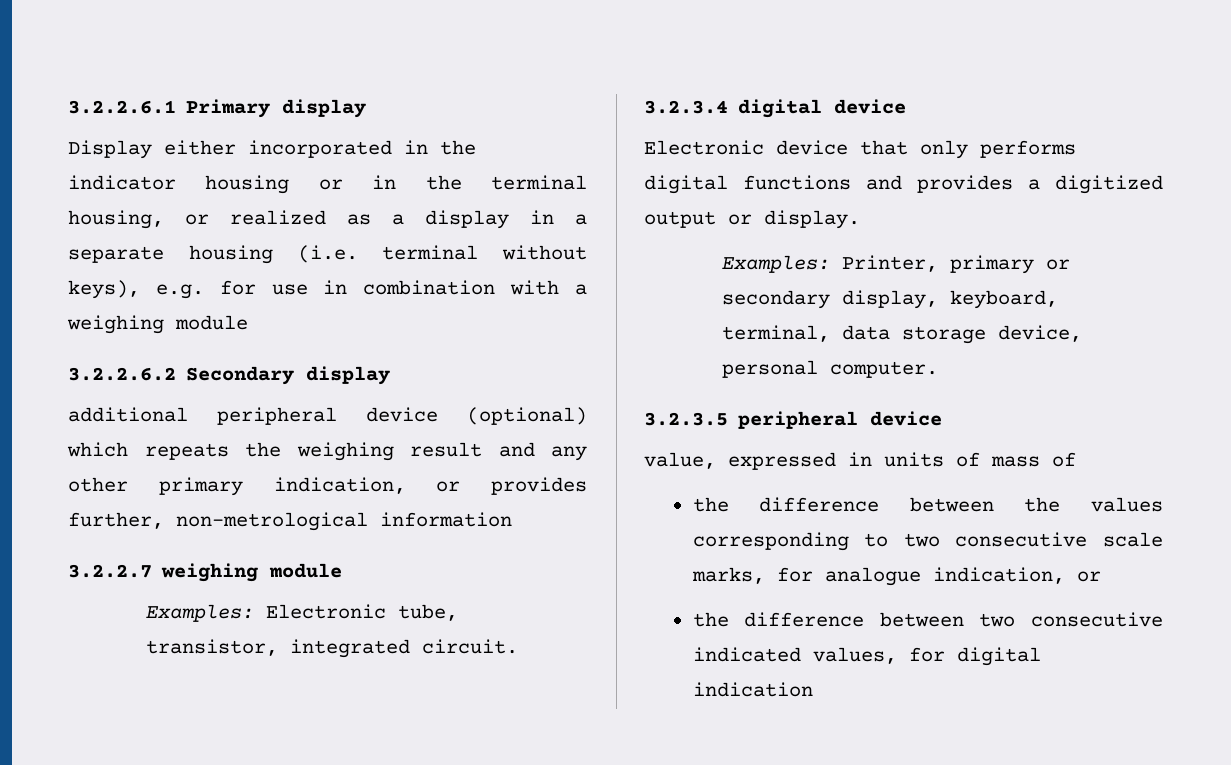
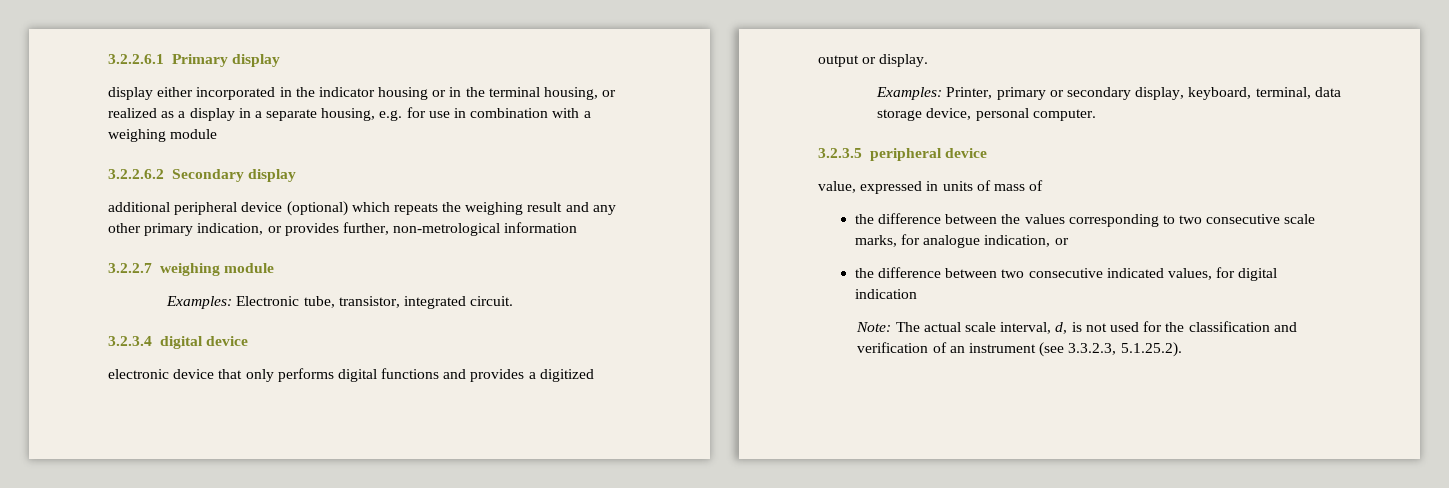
[68,140,152,159] Display -> [108,87,153,100] display
[188,245,587,264] [68,280,140,299] housing (i.e. terminal without keys), -> [321,108,376,121] housing,
[644,140,764,155] Electronic -> [108,369,169,379] electronic
(813, 689) none -> [856,321,1297,334] [857,342,1182,357] // Note: The actual scale interval, d, is not used for the classification and verification of an instrument (see 3.3.2.3, 5.1.25.2).

